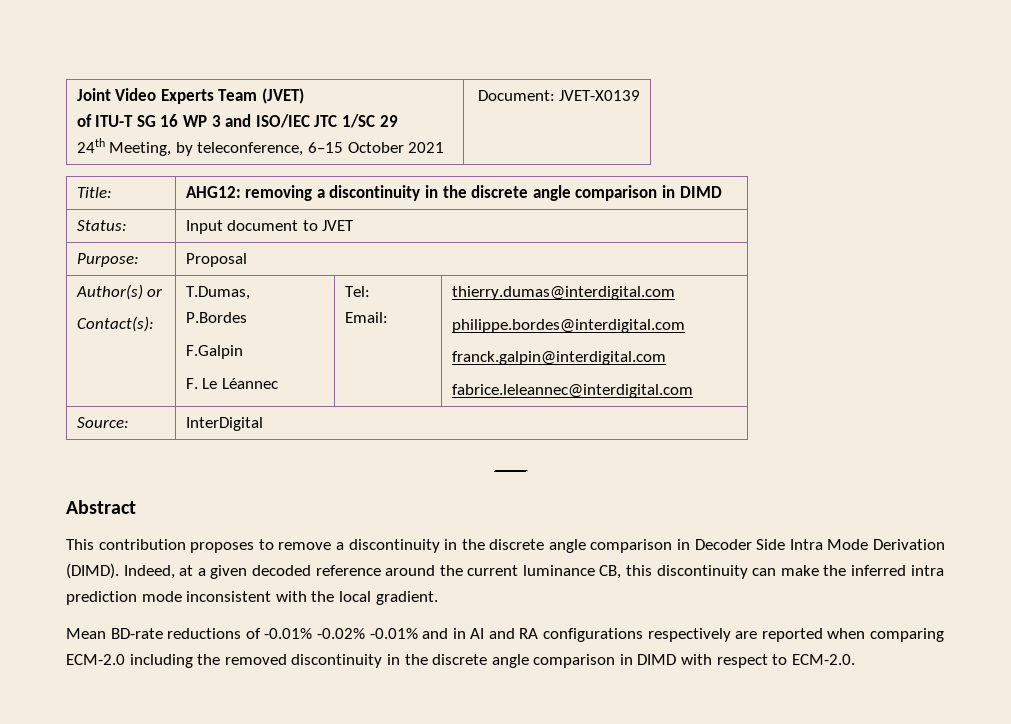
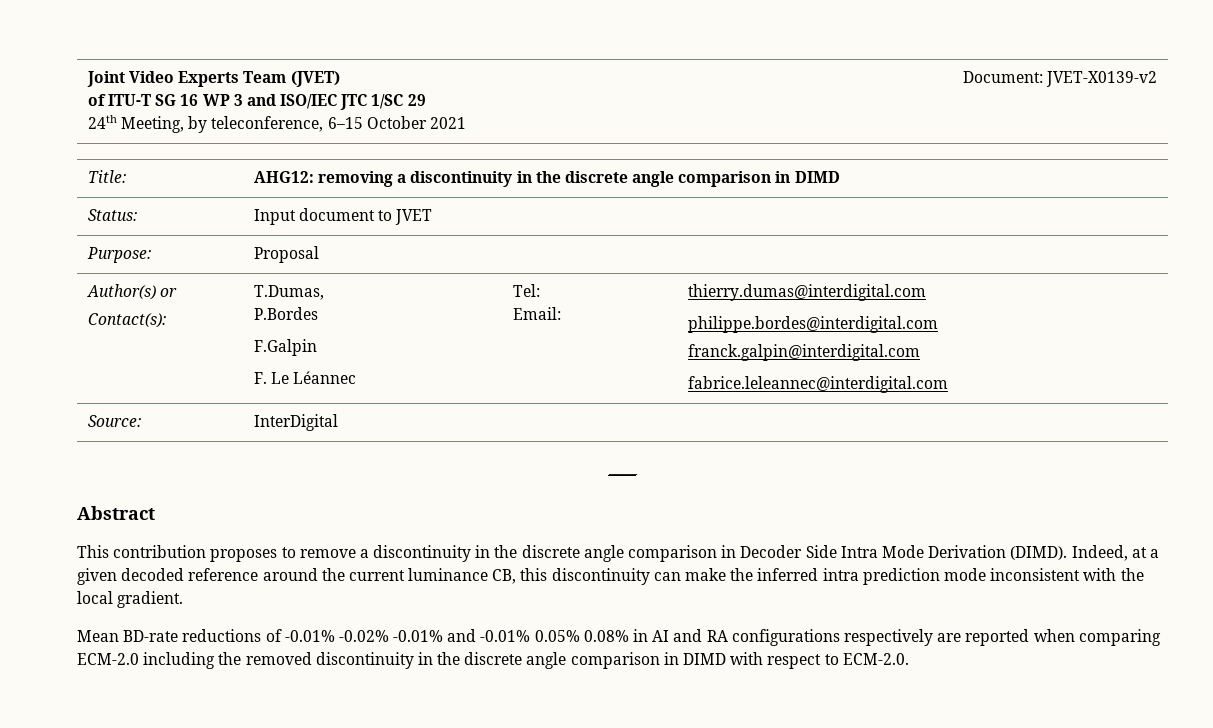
[559,90,641,101] JVET-X0139 -> [1046,71,1158,87] JVET-X0139-v2
(449, 633) none -> [480,630,629,642] -0.01% 0.05% 0.08%

